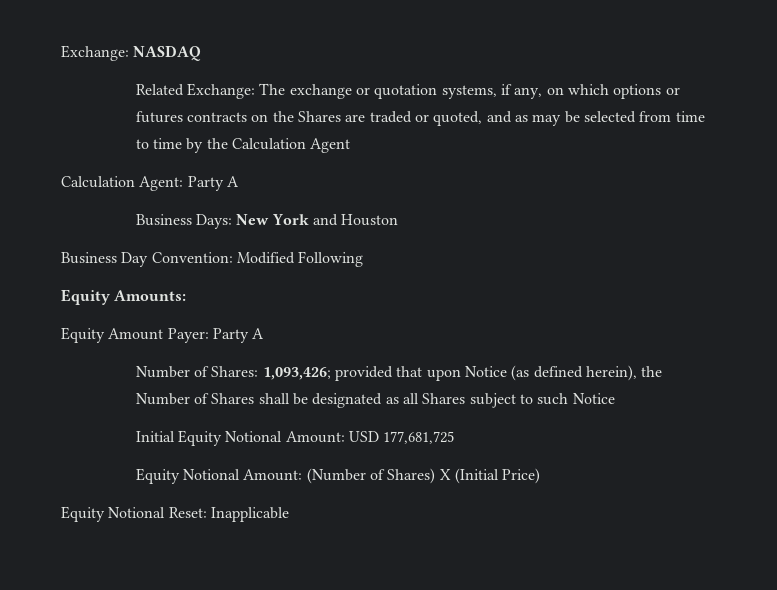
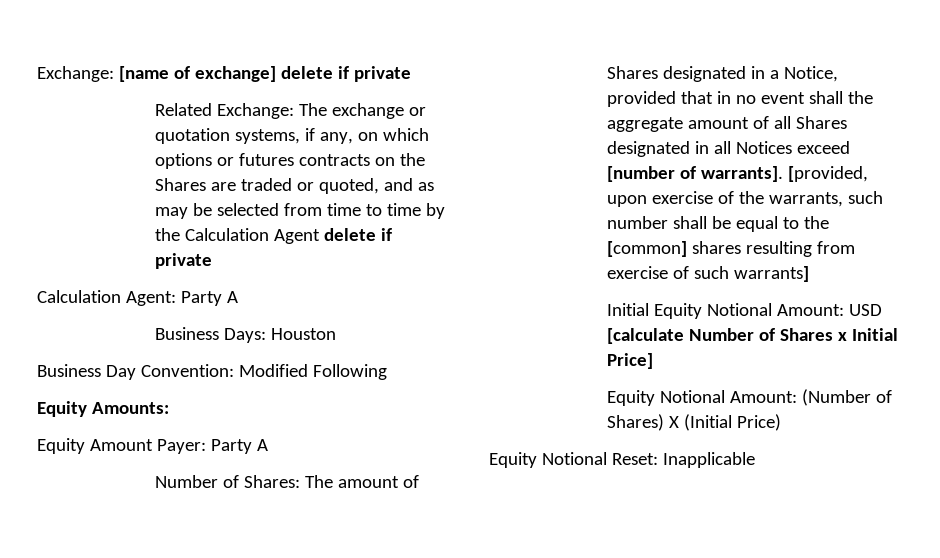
[61,45,202,61] Exchange: NASDAQ -> [37,66,411,82] Exchange: [name of exchange] delete if private
(351, 145) none -> [323,228,392,241] [154,253,212,269] delete if private
[236,214,339,226] New York and -> (266, 335) none
[262,365,663,381] [135,393,615,408] 1,093,426; provided that upon Notice (as defined herein), the Number of Shares shall be designated as all Shares subject to such Notice -> [304,475,419,488] [606,66,838,82] [606,91,873,107] [606,116,847,132] [606,141,850,157] [606,166,868,182] [606,191,883,207] [606,216,829,232] [606,241,855,257] [606,266,809,282] The amount of Shares designated in a Notice, provided that in no event shall the aggregate amount of all Shares designated in all Notices exceed [number of warrants]. [provided, upon exercise of the warrants, such number shall be equal to the [common] shares resulting from exercise of such warrants]
[383,431,455,444] 177,681,725 -> [606,328,898,344] [606,353,653,369] [calculate Number of Shares x Initial Price]

